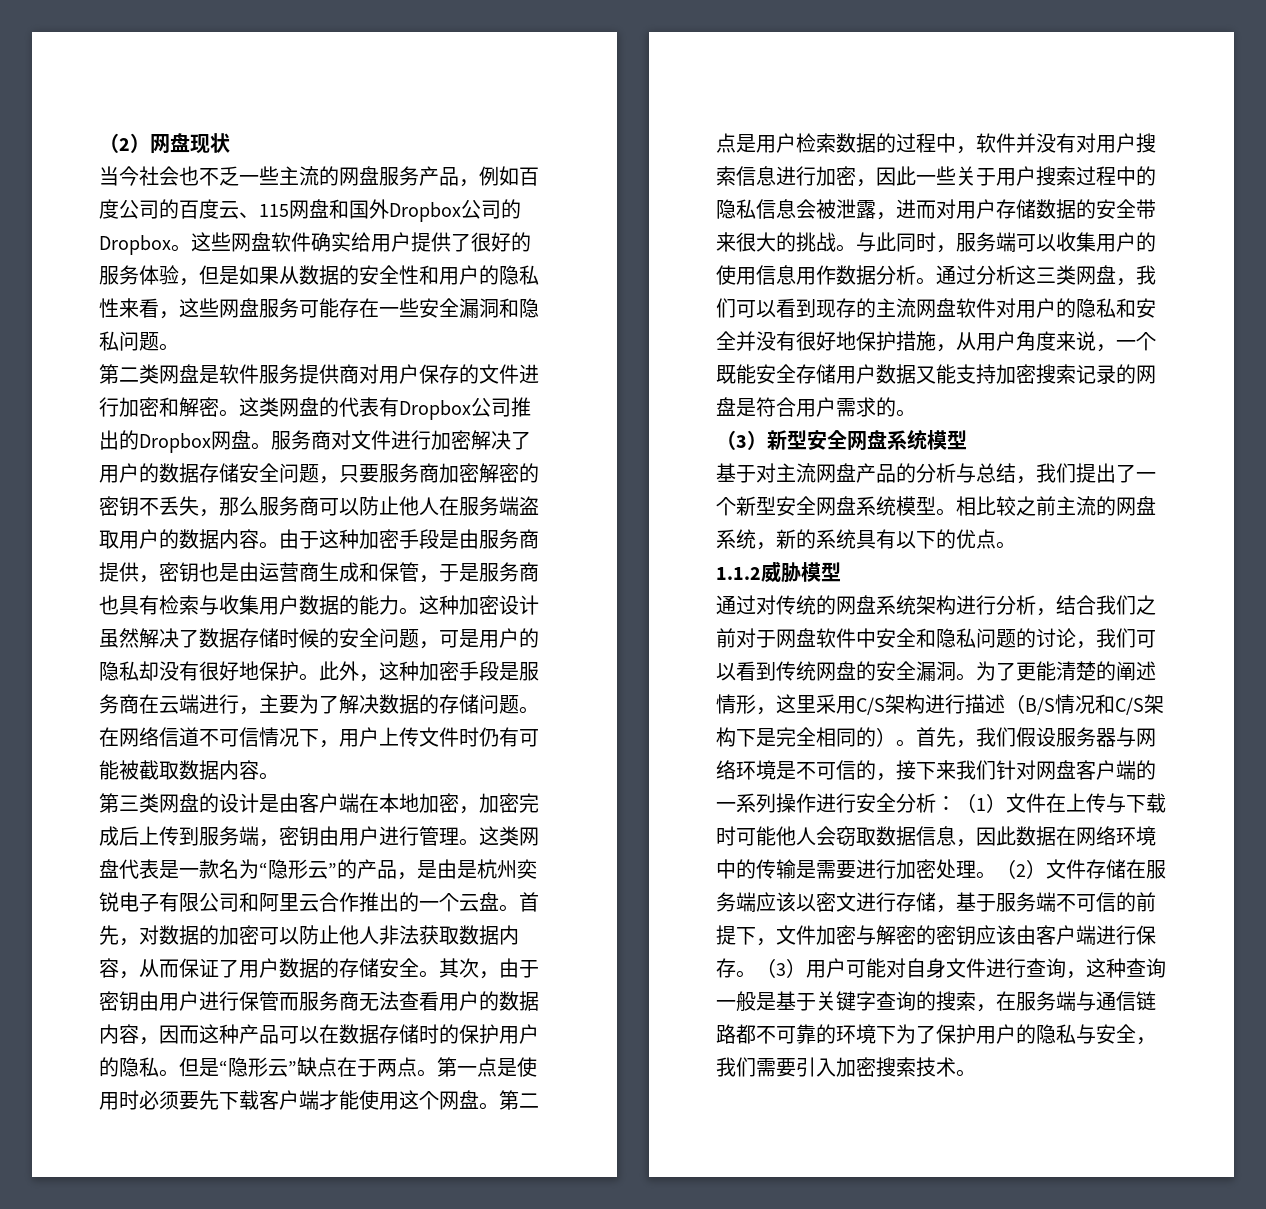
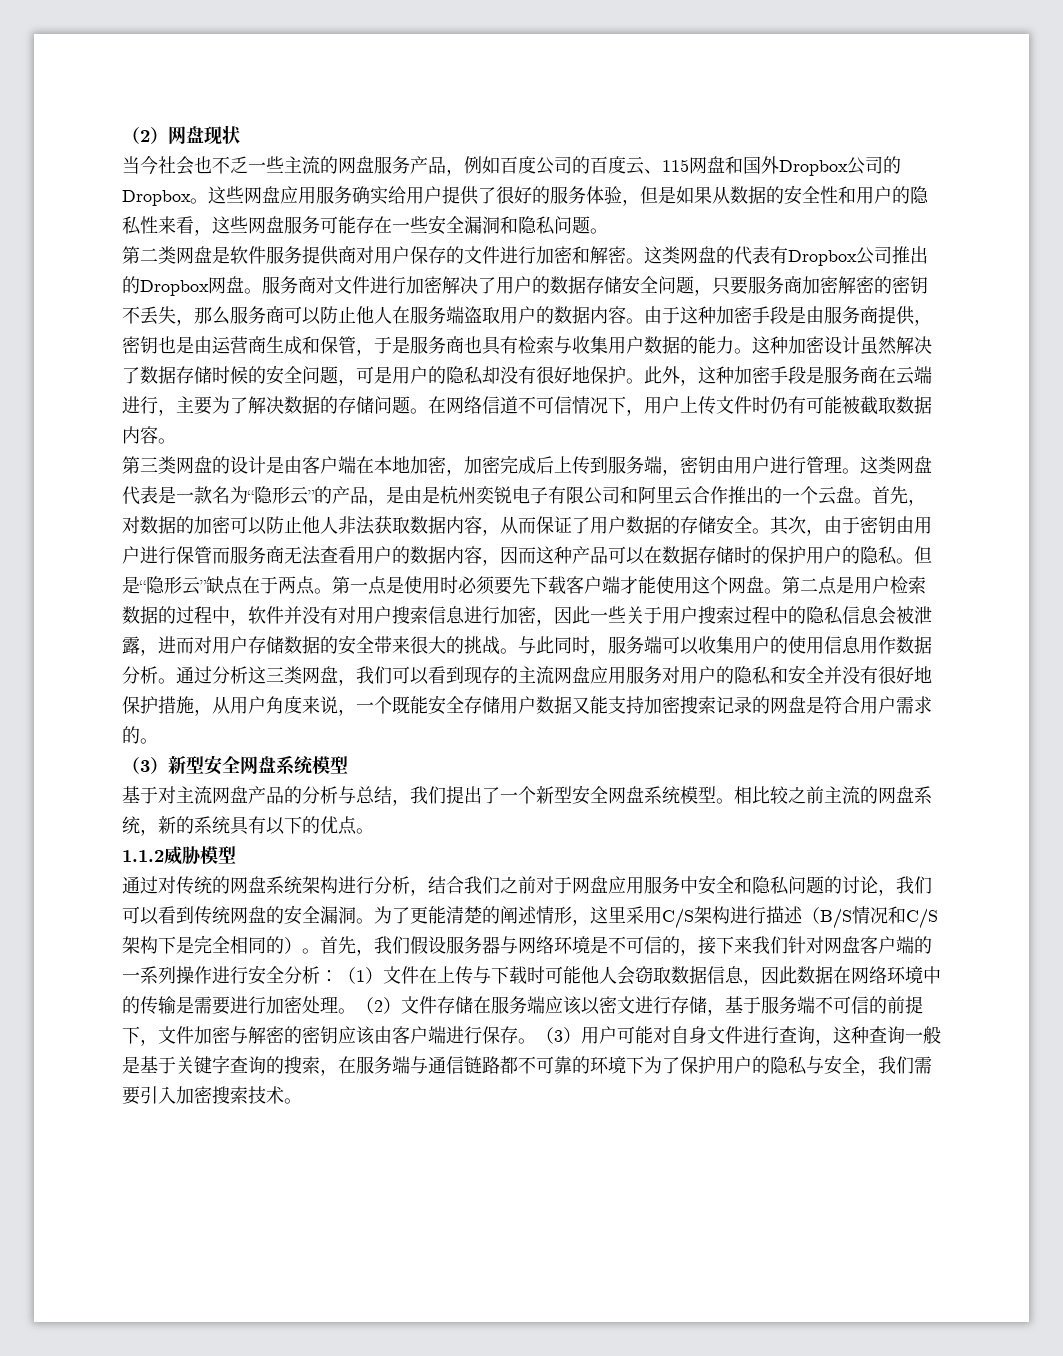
[271,232,311,252] 软件 -> [280,186,352,204] 应用服务
[956,298,996,318] 软件 -> [590,666,662,684] 应用服务
[816,628,856,648] 软件 -> [608,876,680,894] 应用服务

